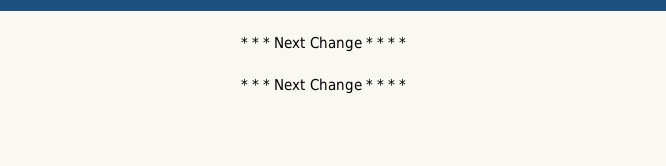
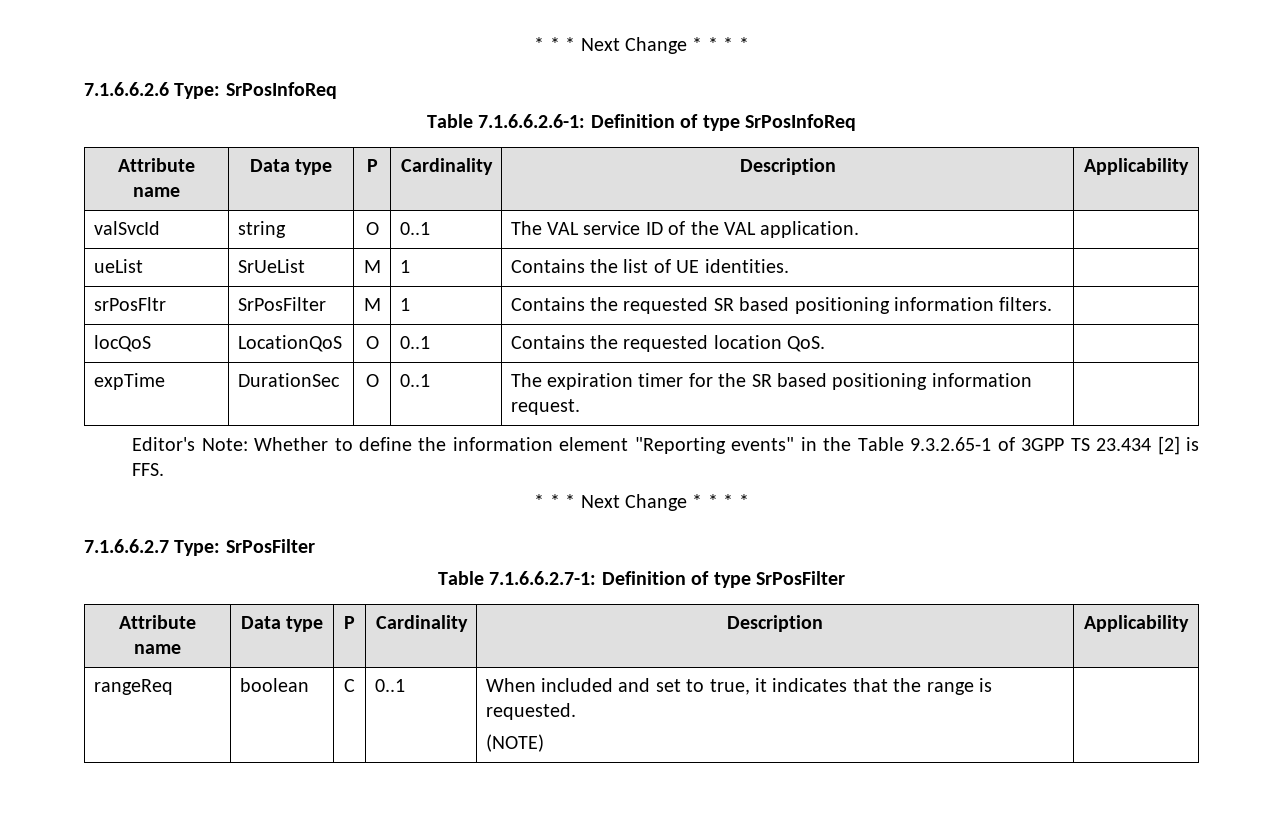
[241,36,406,52] [241,78,406,94] * * * Next Change * * * * // * * * Next Change * * * * -> [534,37,749,54] [84,82,337,99] [427,114,856,131] [118,158,195,172] [133,187,180,197] [249,159,333,175] [366,159,378,172] [400,158,493,175] [739,158,836,175] [1084,158,1189,175] [93,221,160,235] [237,221,286,238] [365,222,379,235] [399,222,430,235] [510,221,860,238] [93,259,143,273] [237,259,305,273] [363,260,381,273] [399,260,410,273] [510,259,789,273] [93,297,166,311] [237,297,326,311] [363,298,381,311] [399,298,410,311] [510,297,1053,314] [93,335,151,352] [237,335,342,352] [365,336,379,349] [399,336,430,349] [510,335,826,352] [93,373,165,390] [237,373,340,387] [365,374,379,387] [399,374,430,387] [510,373,1032,390] [510,399,580,415] [132,436,1200,455] [132,463,165,476] [534,494,749,511] [84,539,315,556] [438,571,845,588] [119,615,196,629] [134,644,181,654] [240,616,324,632] [344,616,355,629] [375,615,468,632] [726,615,823,632] [1084,615,1189,632] [93,679,173,695] [239,678,309,692] [344,679,355,692] [374,679,405,692] [485,678,993,695] [485,703,576,720] [485,734,544,752] * * * Next Change * * * * // 7.1.6.6.2.6 Type: SrPosInfoReq // Table 7.1.6.6.2.6-1: Definition of type SrPosInfoReq // Attribute name | Data type | P | Cardinality | Description | Applicability // valSvcId | string | O | 0..1 | The VAL service ID of the VAL application. | // ueList | SrUeList | M | 1 | Contains the list of UE identities. | // srPosFltr | SrPosFilter | M | 1 | Contains the requested SR based positioning information filters. | // locQoS | LocationQoS | O | 0..1 | Contains the requested location QoS. | // expTime | DurationSec | O | 0..1 | The expiration timer for the SR based positioning information request. | // Editor's Note: Whether to define the information element "Reporting events" in the Table 9.3.2.65-1 of 3GPP TS 23.434 [2] is FFS. // * * * Next Change * * * * // 7.1.6.6.2.7 Type: SrPosFilter // Table 7.1.6.6.2.7-1: Definition of type SrPosFilter // Attribute name | Data type | P | Cardinality | Description | Applicability // rangeReq | boolean | C | 0..1 | When included and set to true, it indicates that the range is requested. // (NOTE) |

